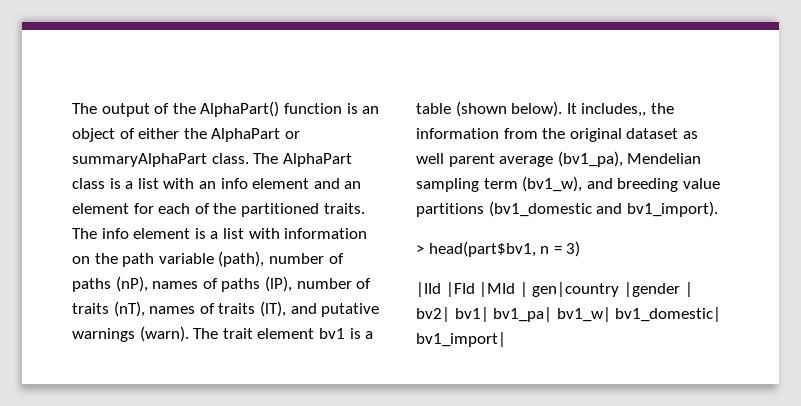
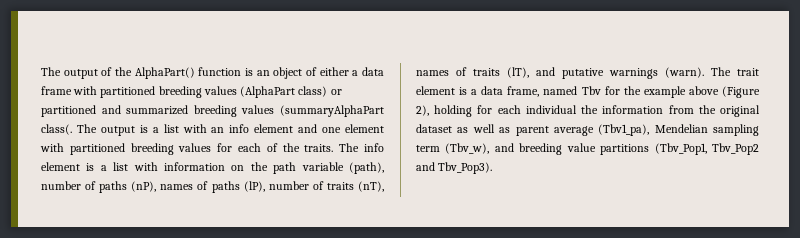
[183,128,300,142] [72,153,352,167] [72,178,105,189] the AlphaPart or summaryAlphaPart class. The AlphaPart class -> [352,67,385,76] [41,86,342,98] [41,105,384,117] [41,124,135,136] a data frame with partitioned breeding values (AlphaPart class) or partitioned and summarized breeding values (summaryAlphaPart class(. The output
[344,181,362,189] [72,203,129,214] an element -> [322,124,384,133] [40,143,212,155] one element with partitioned breeding values
[240,203,319,217] partitioned -> (300, 147) none
[318,328,374,339] [416,101,647,117] bv1 is a table (shown below). It includes,, -> [459,86,760,98] [416,105,577,117] is a data frame, named Tbv for the example above (Figure 2), holding for each individual
(444, 158) none -> [499,127,511,133] as
[557,151,623,167] (bv1_pa), -> [598,124,650,136] (Tbv1_pa),
[522,176,583,192] (bv1_w), -> [445,143,490,154] (Tbv_w),
[488,201,718,217] [416,241,581,257] [416,282,693,297] [416,307,722,322] [416,332,506,347] (bv1_domestic and bv1_import). // > head(part$bv1, n = 3) // |IId |FId |MId | gen|country |gender | bv2| bv1| bv1_pa| bv1_w| bv1_domestic| bv1_import| -> [654,143,759,155] [416,162,493,174] (Tbv_Pop1, Tbv_Pop2 and Tbv_Pop3).

